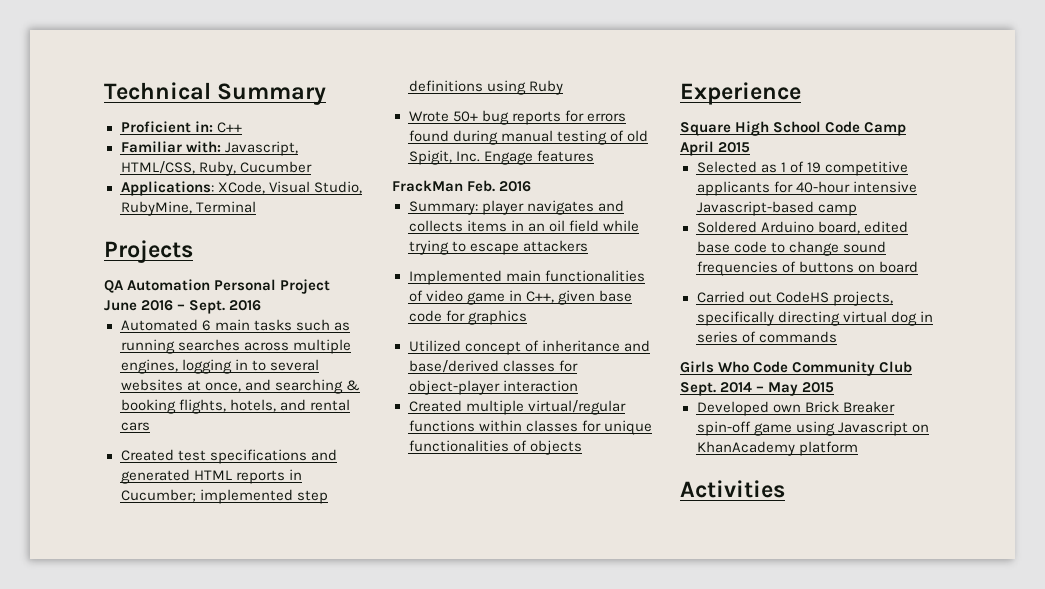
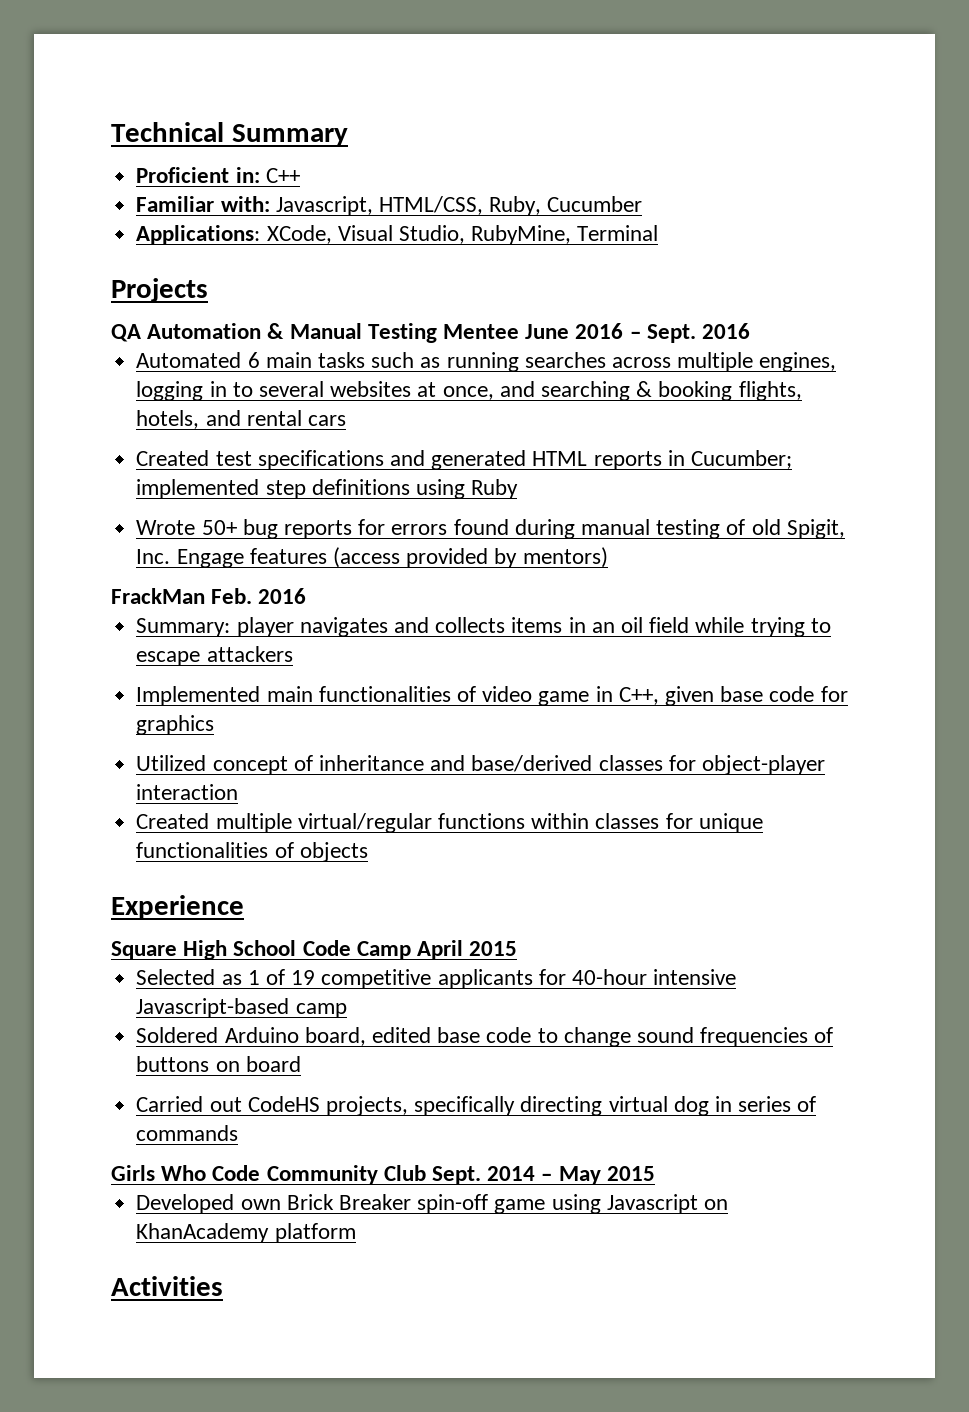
[214,279,331,294] Personal Project -> [267,323,520,343] & Manual Testing Mentee
(594, 156) none -> [332,547,608,568] (access provided by mentors)

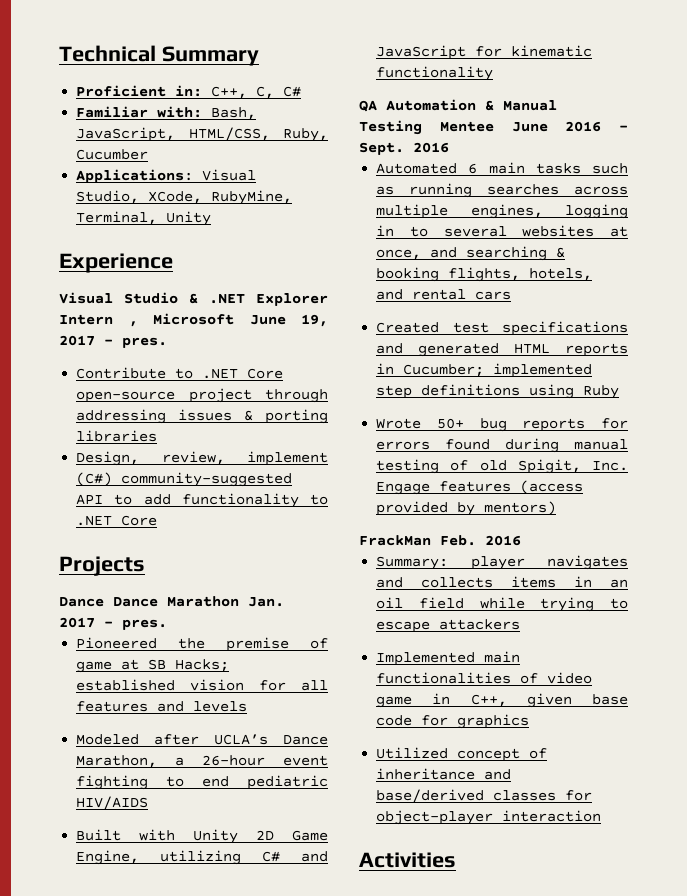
[265,168,300,183] C++ -> [211,86,302,99] C++, C, C#
[275,196,373,216] Javascript, -> [211,107,257,120] [76,127,176,142] Bash, JavaScript,
[266,225,332,244] XCode, -> (194, 176) none
[471,225,659,245] [111,278,208,302] RubyMine, Terminal // Projects -> [148,190,293,205] [76,211,212,226] [59,253,173,273] [59,292,328,306] [59,313,328,327] [59,335,167,348] [76,367,284,379] [76,388,328,403] [76,409,328,424] [76,430,158,442] [76,451,328,466] [76,472,293,487] [76,493,328,508] [76,515,158,526] [59,556,145,576] [59,596,284,607] [59,617,167,630] [76,637,328,652] [76,659,230,673] [76,679,328,691] [76,701,248,712] [76,734,328,745] [76,755,328,768] [76,775,328,790] [76,796,149,810] [76,829,328,844] [76,850,328,865] [376,45,593,60] [376,66,494,81] XCode, RubyMine, Terminal, Unity // Experience // Visual Studio & .NET Explorer Intern , Microsoft June 19, 2017 – pres. // Contribute to .NET Core open-source project through addressing issues & porting libraries // Design, review, implement (C#) community-suggested API to add functionality to .NET Core // Projects // Dance Dance Marathon Jan. 2017 – pres. // Pioneered the premise of game at SB Hacks; established vision for all features and levels // Modeled after UCLA’s Dance Marathon, a 26-hour event fighting to end pediatric HIV/AIDS // Built with Unity 2D Game Engine, utilizing C# and JavaScript for kinematic functionality
[136,813,763,833] [136,842,368,862] [111,895,244,919] [111,940,518,960] [136,969,737,989] [136,998,347,1018] [136,1027,834,1047] [136,1056,301,1072] [136,1096,817,1116] [136,1125,239,1141] [111,1165,655,1185] [136,1194,728,1214] [136,1223,356,1243] // Created multiple virtual/regular functions within classes for unique functionalities of objects // Experience // Square High School Code Camp April 2015 // Selected as 1 of 19 competitive applicants for 40-hour intensive Javascript-based camp // Soldered Arduino board, edited base code to change sound frequencies of buttons on board // Carried out CodeHS projects, specifically directing virtual dog in series of commands // Girls Who Code Community Club Sept. 2014 – May 2015 // Developed own Brick Breaker spin-off game using Javascript on KhanAcademy platform -> (602, 816) none

